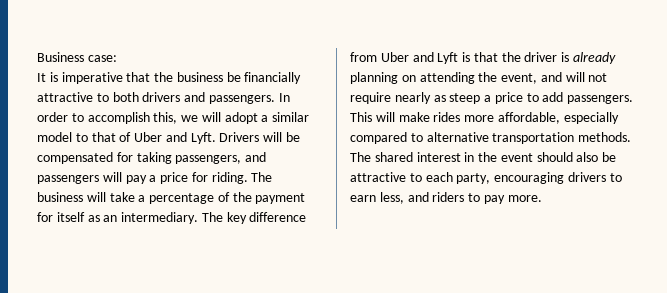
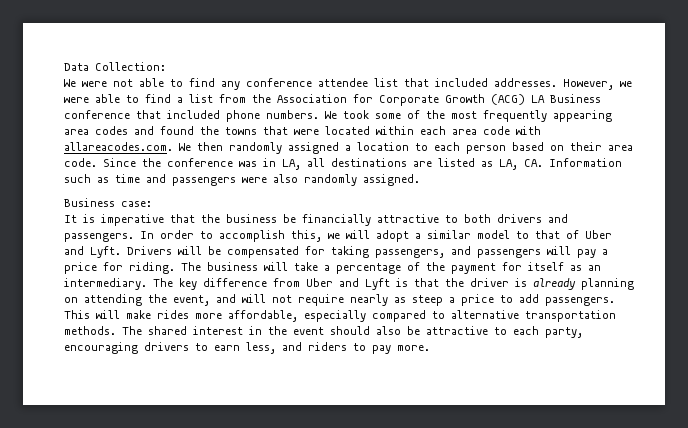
(37, 57) none -> [64,62,166,71] [64,78,632,90] [64,94,601,106] [64,110,612,122] [64,126,541,135] [64,142,633,154] [64,158,622,170] [64,174,420,186] Data Collection: // We were not able to find any conference attendee list that included addresses. However, we were able to find a list from the Association for Corporate Growth (ACG) LA Business conference that included phone numbers. We took some of the most frequently appearing area codes and found the towns that were located within each area code with allareacodes.com. We then randomly assigned a location to each person based on their area code. Since the conference was in LA, all destinations are listed as LA, CA. Information such as time and passengers were also randomly assigned. //

